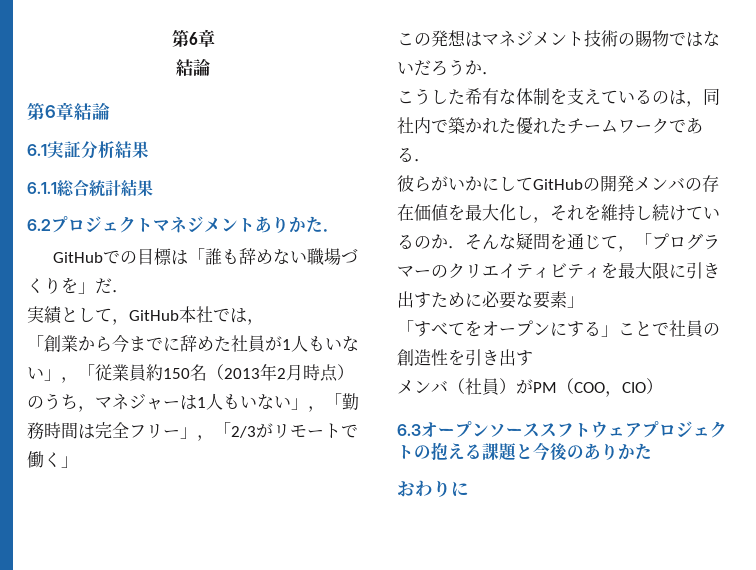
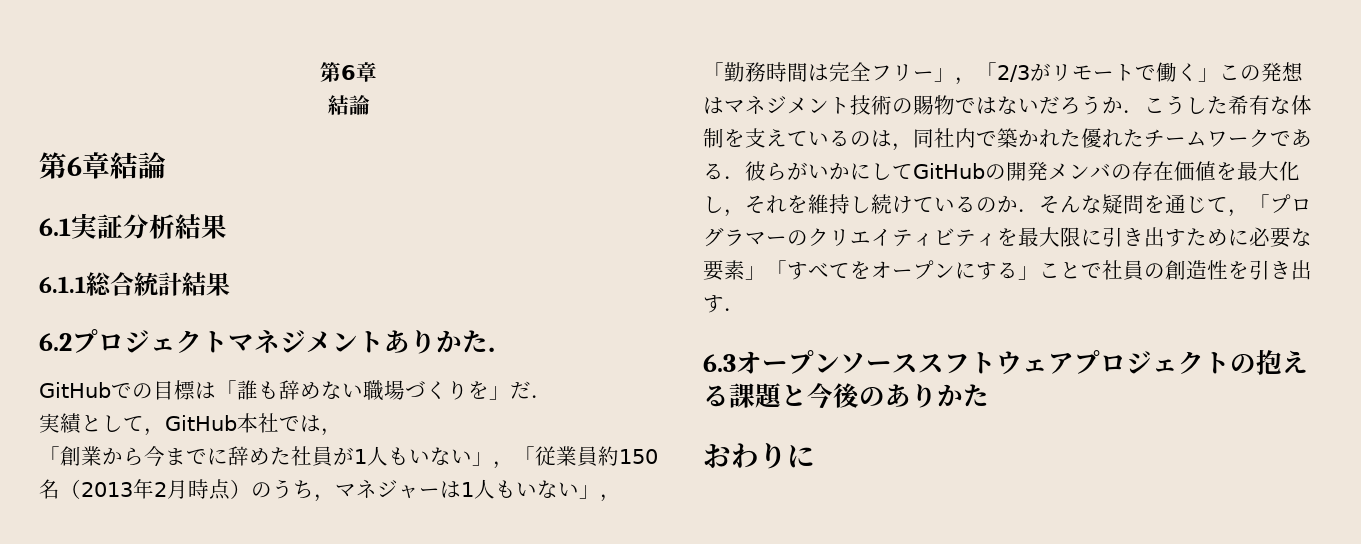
(78, 462) // -> (1219, 75) none
(499, 73) // -> (1144, 111) none
(431, 160) // -> (745, 177) none
(584, 302) // -> (766, 273) none
[397,378,663,397] // メンバ（社員）がPM（COO，CIO） -> [724,308,745,311] ．

